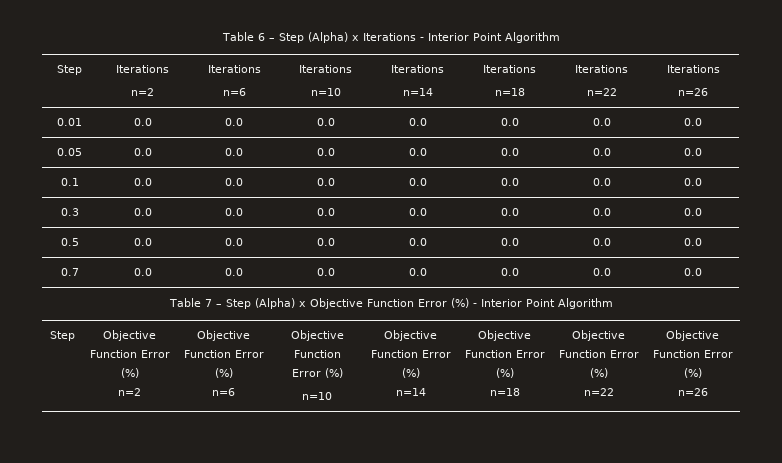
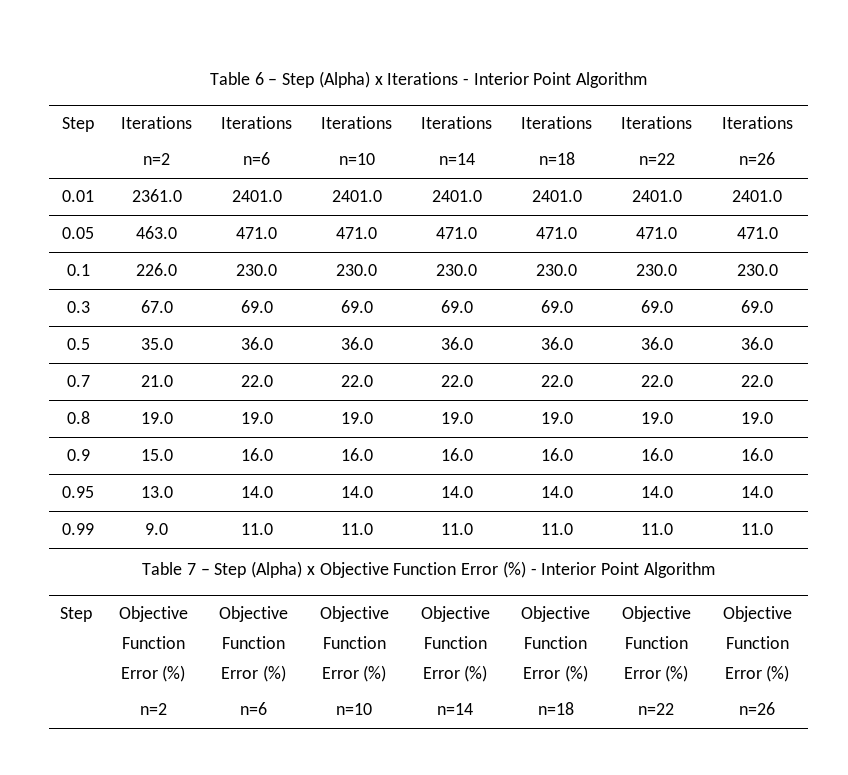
[133,118,152,126] [225,118,243,126] [316,118,335,126] [408,118,427,126] [500,118,519,126] [592,118,611,126] [684,118,702,126] [57,148,82,156] [133,148,152,156] [225,148,243,156] [316,148,335,156] [408,148,427,156] [500,148,519,156] [592,148,611,156] [684,148,702,156] [60,178,79,186] [133,178,152,186] [225,178,243,186] [316,178,335,186] [408,178,427,186] [500,178,519,186] [592,178,611,186] [684,178,702,186] [60,208,79,216] [133,208,152,216] [225,208,243,216] [316,208,335,216] [408,208,427,216] [500,208,519,216] [592,208,611,216] [684,208,702,216] [60,238,79,246] [133,238,152,246] [225,238,243,246] [316,238,335,246] [408,238,427,246] [500,238,519,246] [592,238,611,246] [684,238,702,246] [60,268,79,276] [133,268,152,276] [225,268,243,276] [316,268,335,276] [408,268,427,276] [500,268,519,276] [592,268,611,276] [684,268,702,276] 0.0 | 0.0 | 0.0 | 0.0 | 0.0 | 0.0 | 0.0 // 0.05 | 0.0 | 0.0 | 0.0 | 0.0 | 0.0 | 0.0 | 0.0 // 0.1 | 0.0 | 0.0 | 0.0 | 0.0 | 0.0 | 0.0 | 0.0 // 0.3 | 0.0 | 0.0 | 0.0 | 0.0 | 0.0 | 0.0 | 0.0 // 0.5 | 0.0 | 0.0 | 0.0 | 0.0 | 0.0 | 0.0 | 0.0 // 0.7 | 0.0 | 0.0 | 0.0 | 0.0 | 0.0 | 0.0 | 0.0 -> [131,189,182,202] [231,190,282,202] [331,190,382,202] [431,190,482,202] [531,190,582,202] [631,190,682,202] [732,190,782,202] [62,227,94,239] [136,226,177,239] [236,227,277,239] [336,227,377,239] [436,227,477,239] [536,227,577,239] [636,227,677,239] [736,227,778,239] [66,264,90,276] [136,263,177,276] [236,264,277,276] [336,264,377,276] [436,264,477,276] [536,264,577,276] [636,264,677,276] [736,264,778,276] [66,301,90,313] [140,300,173,313] [240,300,273,313] [340,300,373,313] [440,300,473,313] [540,300,573,313] [640,300,673,313] [741,300,773,313] [66,338,90,350] [140,338,173,350] [240,337,273,350] [340,337,373,350] [440,337,473,350] [540,337,573,350] [640,337,673,350] [741,337,773,350] [66,375,90,387] [140,375,173,387] [240,375,273,387] [340,375,373,387] [440,375,473,387] [540,375,573,387] [640,375,673,387] [741,375,773,387] [66,411,90,424] [140,412,173,424] [240,412,273,424] [340,412,373,424] [440,412,473,424] [540,412,573,424] [640,412,673,424] [741,412,773,424] [66,449,90,461] [140,449,173,461] [240,448,273,461] [340,448,373,461] [440,448,473,461] [540,448,573,461] [640,448,673,461] [741,448,773,461] [62,486,94,498] [140,486,173,498] [240,486,273,498] [340,486,373,498] [440,486,473,498] [540,486,573,498] [640,486,673,498] [741,486,773,498] [62,523,94,535] [145,523,168,535] [240,523,273,535] [340,523,373,535] [440,523,473,535] [540,523,573,535] [640,523,673,535] [741,523,773,535] 2361.0 | 2401.0 | 2401.0 | 2401.0 | 2401.0 | 2401.0 | 2401.0 // 0.05 | 463.0 | 471.0 | 471.0 | 471.0 | 471.0 | 471.0 | 471.0 // 0.1 | 226.0 | 230.0 | 230.0 | 230.0 | 230.0 | 230.0 | 230.0 // 0.3 | 67.0 | 69.0 | 69.0 | 69.0 | 69.0 | 69.0 | 69.0 // 0.5 | 35.0 | 36.0 | 36.0 | 36.0 | 36.0 | 36.0 | 36.0 // 0.7 | 21.0 | 22.0 | 22.0 | 22.0 | 22.0 | 22.0 | 22.0 // 0.8 | 19.0 | 19.0 | 19.0 | 19.0 | 19.0 | 19.0 | 19.0 // 0.9 | 15.0 | 16.0 | 16.0 | 16.0 | 16.0 | 16.0 | 16.0 // 0.95 | 13.0 | 14.0 | 14.0 | 14.0 | 14.0 | 14.0 | 14.0 // 0.99 | 9.0 | 11.0 | 11.0 | 11.0 | 11.0 | 11.0 | 11.0

